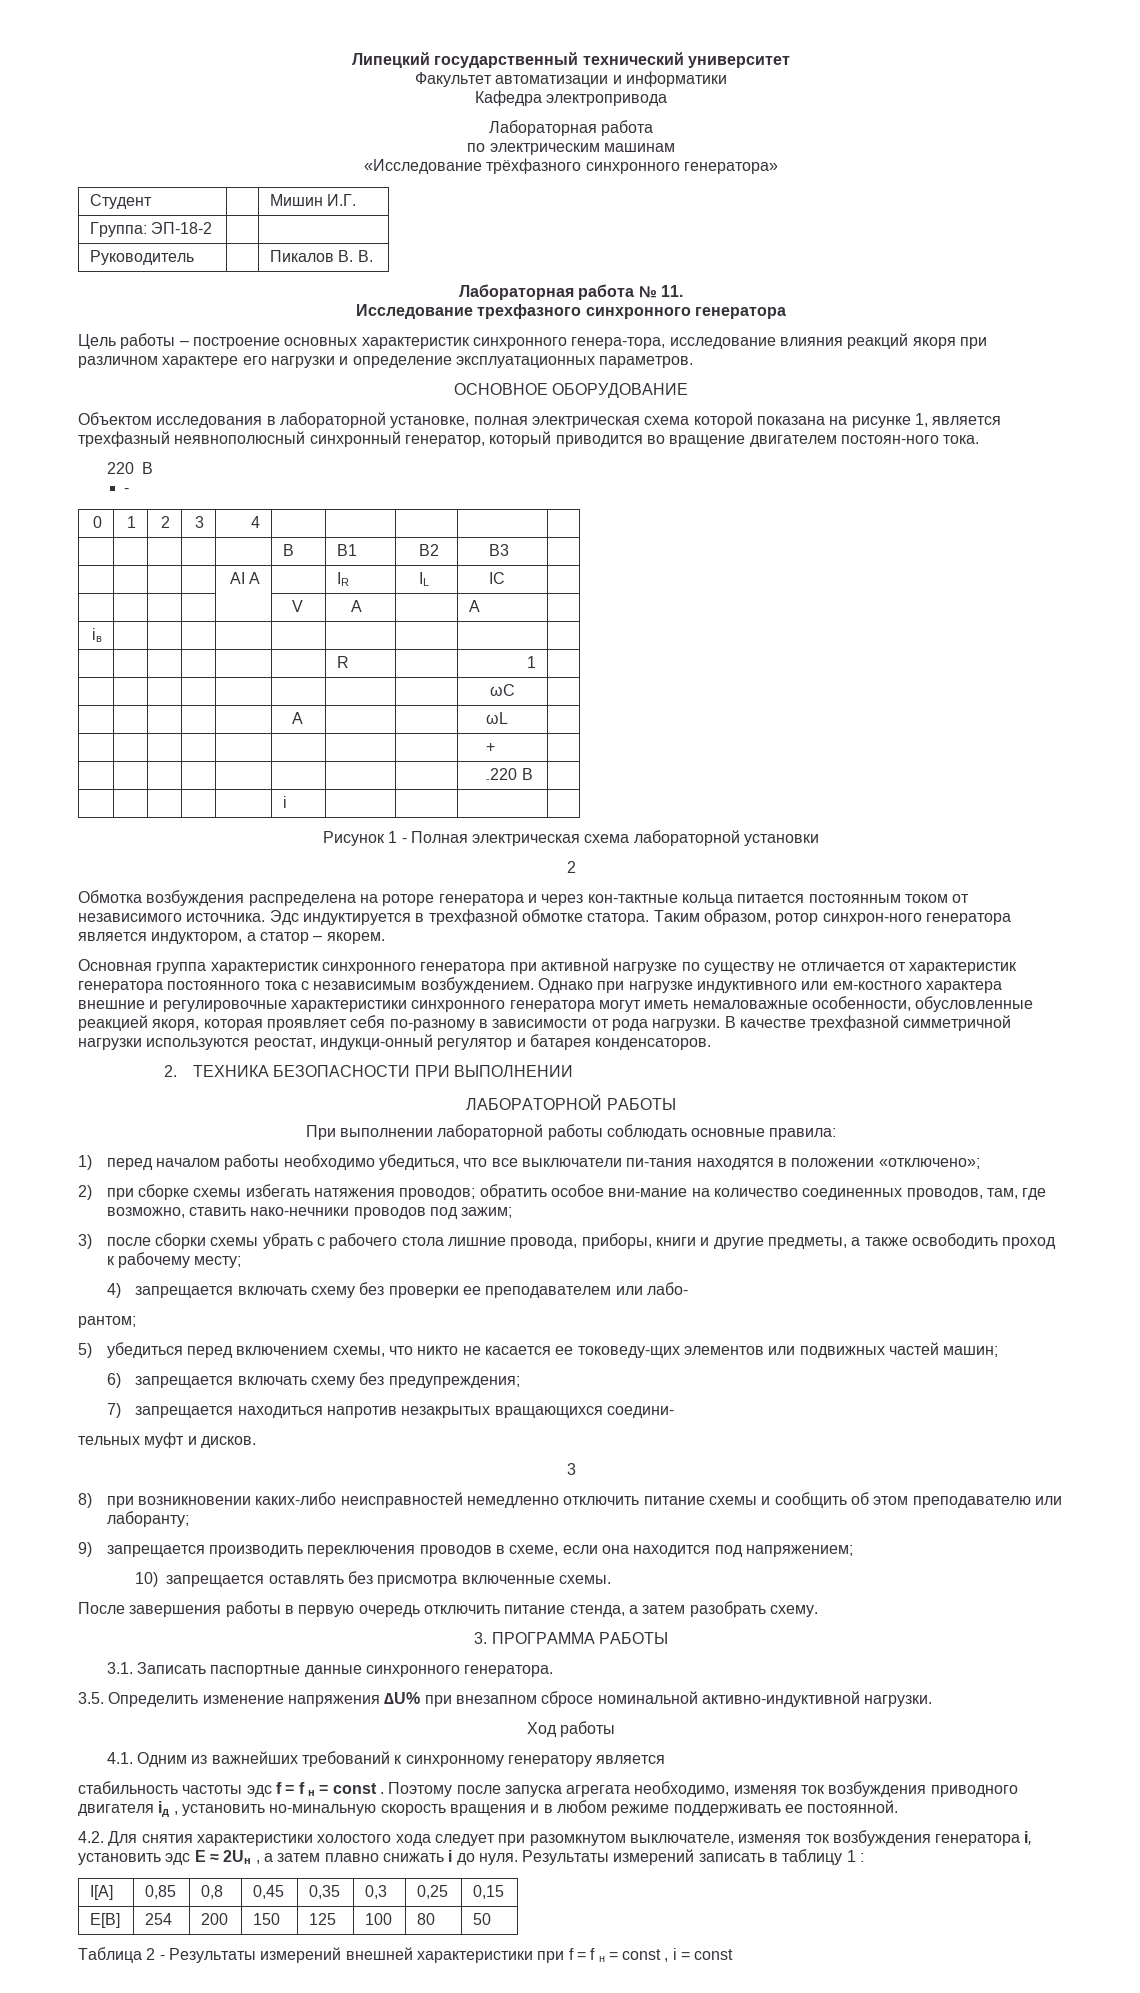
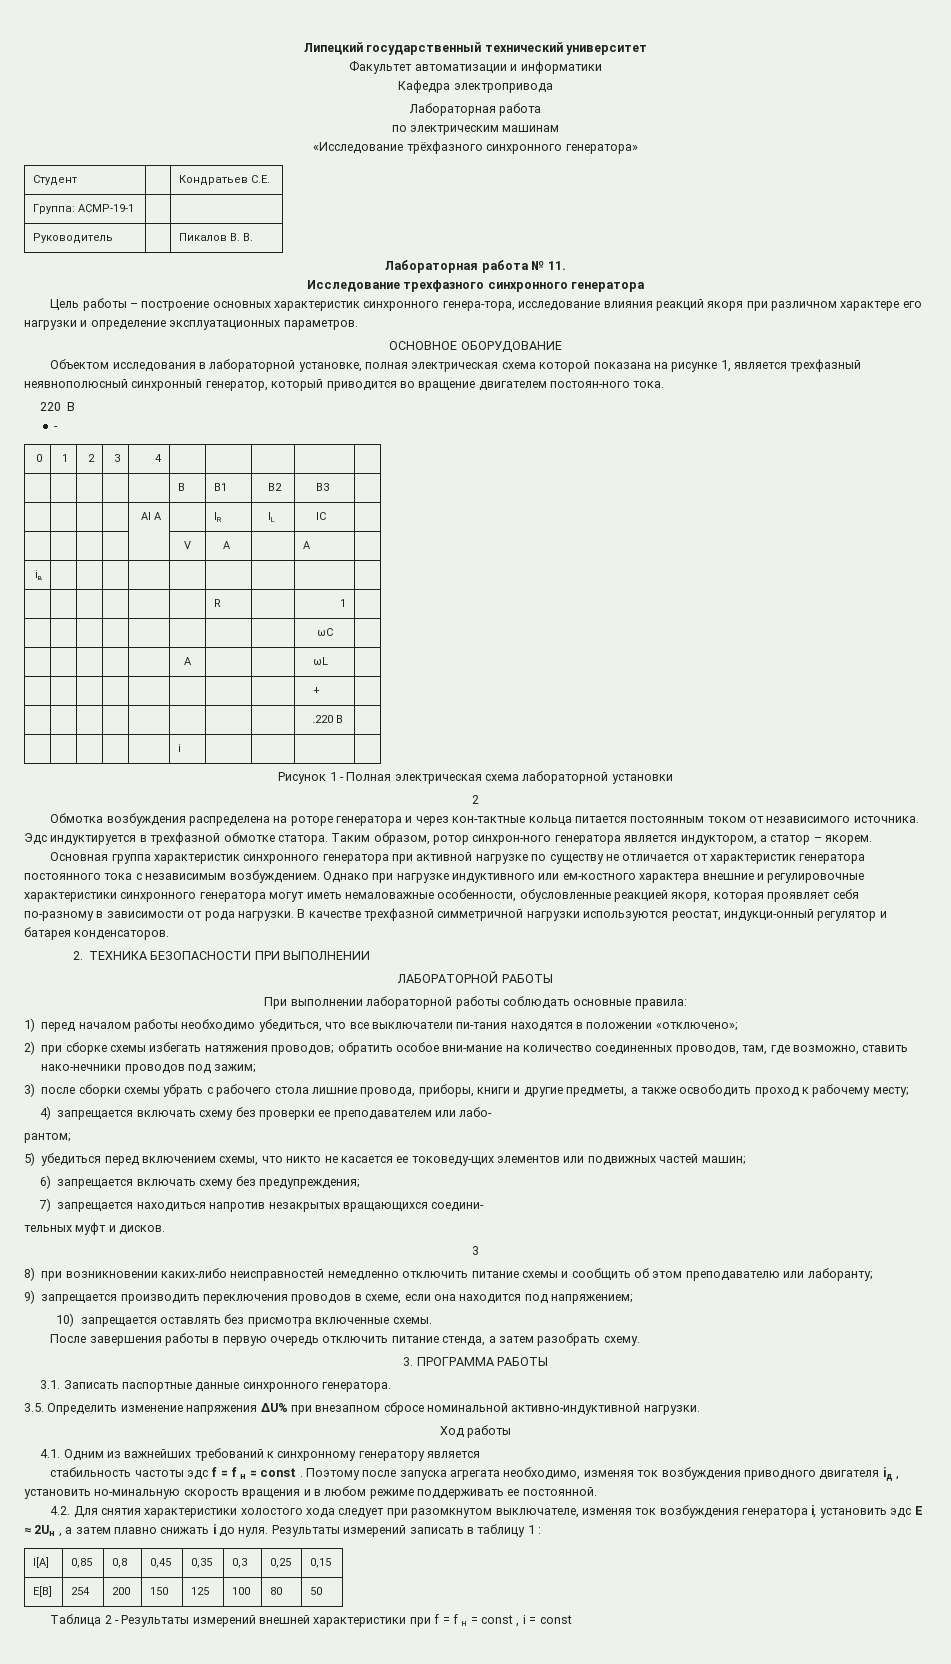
[270,194,357,206] Мишин И.Г. -> [179,175,271,186] Кондратьев С.Е.
[151,222,213,234] ЭП-18-2 -> [78,204,135,212] АСМР-19-1

